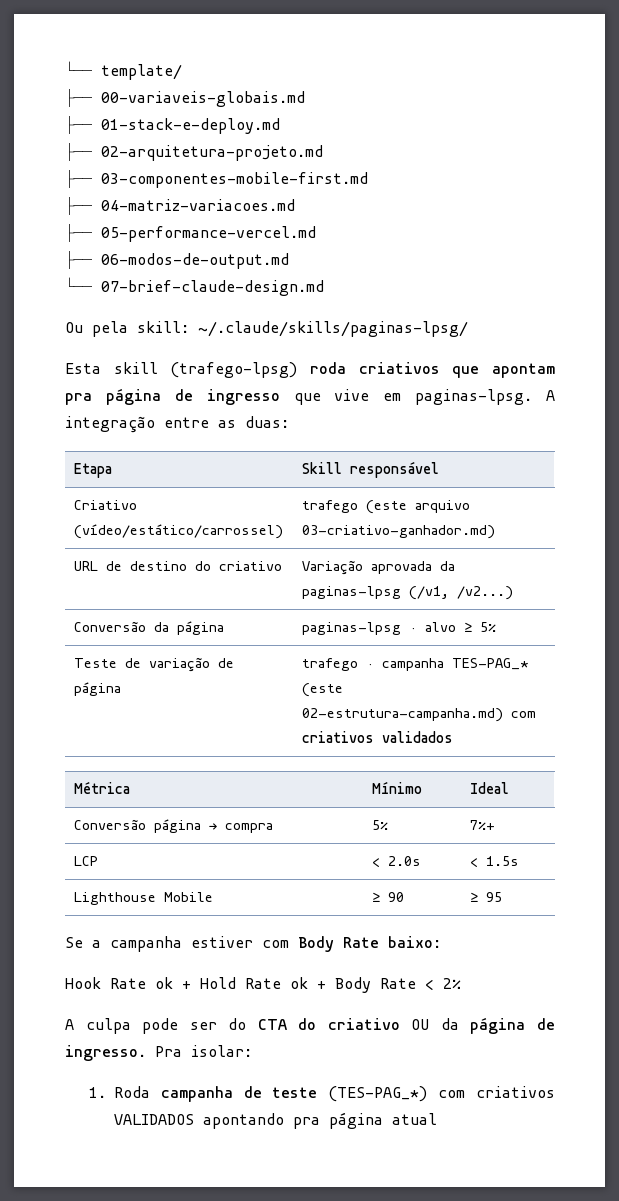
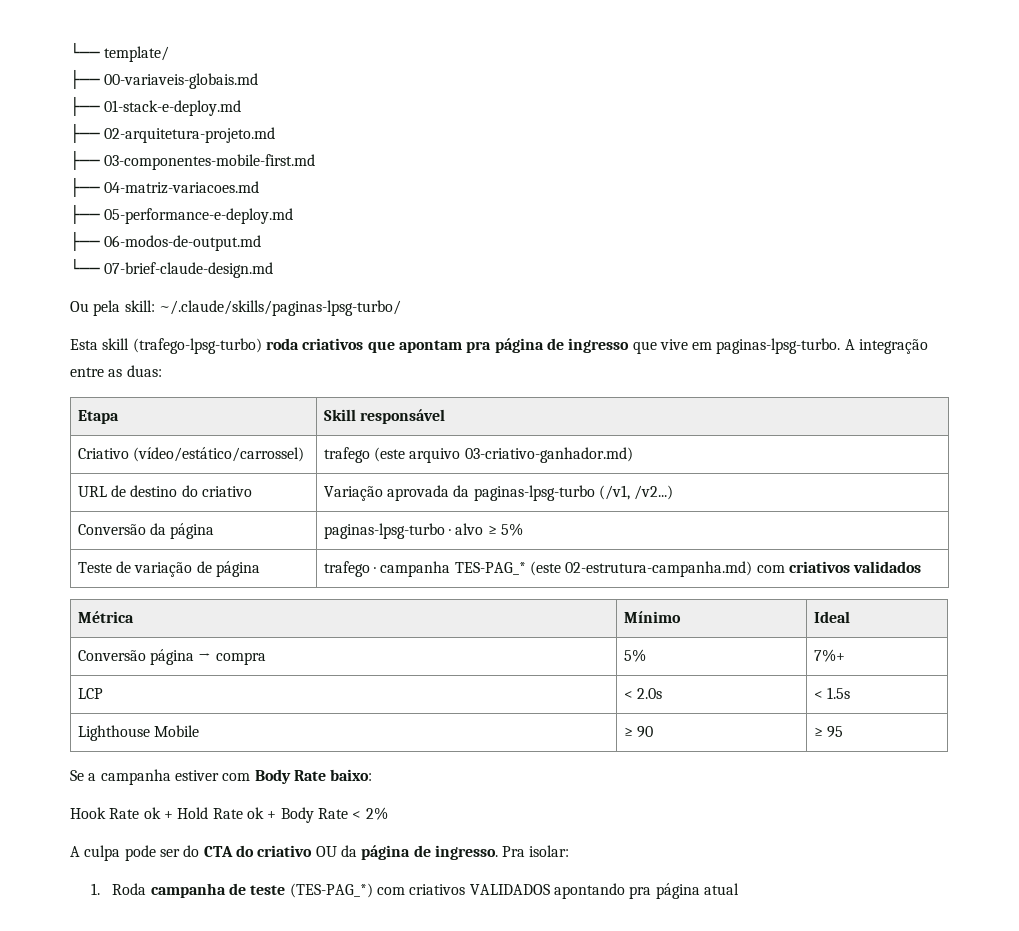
[101,226,316,242] 05-performance-vercel.md -> [104,208,294,224] 05-performance-e-deploy.md
[198,321,468,337] ~/.claude/skills/paginas-lpsg/ -> [158,300,401,316] ~/.claude/skills/paginas-lpsg-turbo/
[170,362,298,378] (trafego-lpsg) -> [132,338,262,354] (trafego-lpsg-turbo)
[415,389,533,405] paginas-lpsg. -> [716,338,841,354] paginas-lpsg-turbo.
[301,586,401,599] paginas-lpsg -> [473,485,595,501] paginas-lpsg-turbo
[301,622,401,635] paginas-lpsg -> [323,523,445,539] paginas-lpsg-turbo

